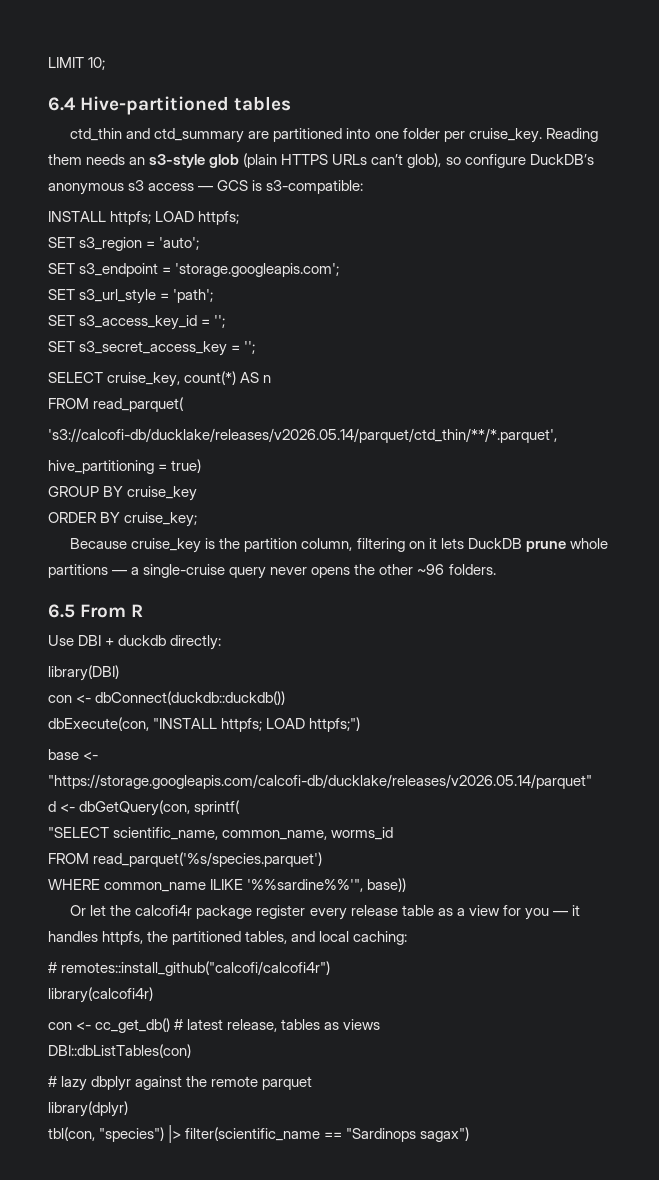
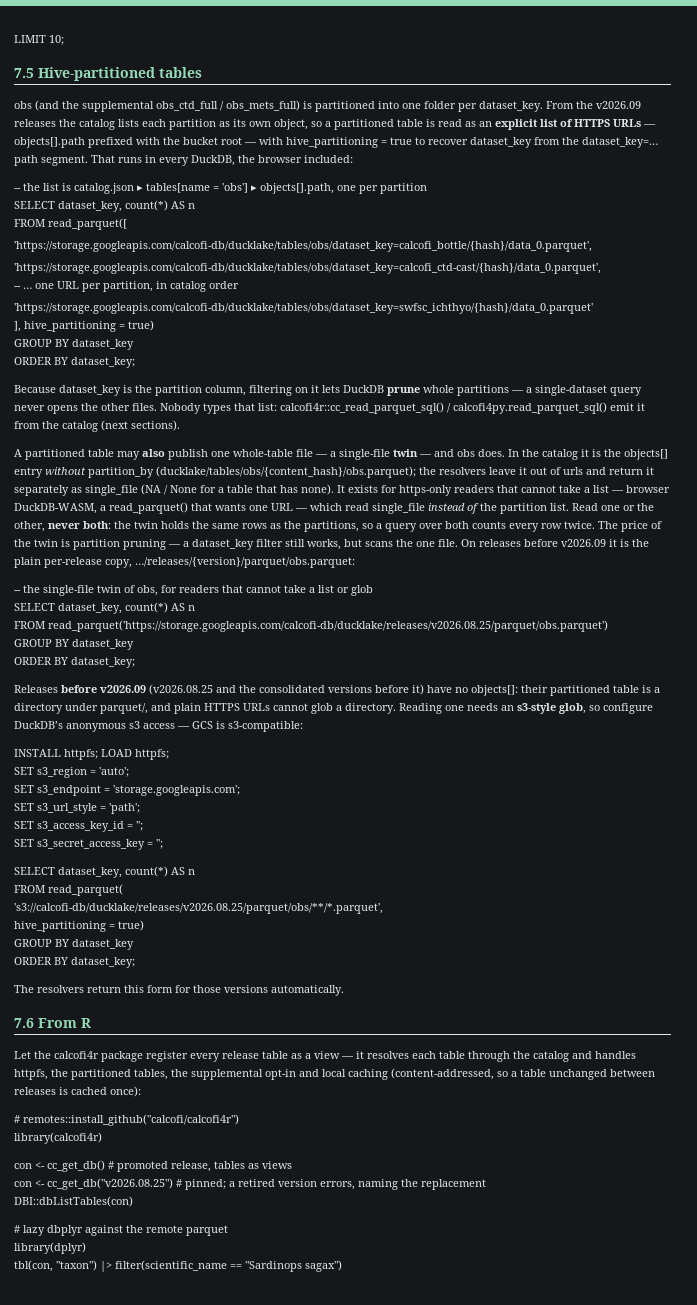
[48,97,76,111] 6.4 -> [14,68,34,78] 7.5
[70,128,270,143] ctd_thin and ctd_summary are -> [14,100,312,112] obs (and the supplemental obs_ctd_full / obs_mets_full) is
[468,128,598,143] [48,153,442,168] cruise_key. Reading them needs an s3-style glob (plain HTTPS URLs can’t glob), -> [479,101,641,112] [14,119,656,130] [14,137,658,148] [14,155,353,166] [14,183,427,194] [14,200,195,212] [14,218,127,230] [14,241,592,252] [14,263,601,274] [14,281,239,292] [14,303,593,314] [14,320,154,332] [14,339,134,350] [14,357,135,368] [14,385,642,396] [14,402,645,414] [14,420,180,432] [14,449,668,460] [14,466,654,478] [14,484,670,496] [14,502,654,514] [14,521,662,532] [14,539,649,550] [14,557,355,568] [14,585,373,596] [14,602,195,614] [14,620,608,632] [14,639,134,650] [14,657,135,668] [14,684,660,696] [14,703,586,714] dataset_key. From the v2026.09 releases the catalog lists each partition as its own object, so a partitioned table is read as an explicit list of HTTPS URLs — objects[].path prefixed with the bucket root — with hive_partitioning = true to recover dataset_key from the dataset_key=… path segment. That runs in every DuckDB, the browser included: // -- the list is catalog.json ▸ tables[name = 'obs'] ▸ objects[].path, one per partition // SELECT dataset_key, count(*) AS n // FROM read_parquet([ // 'https://storage.googleapis.com/calcofi-db/ducklake/tables/obs/dataset_key=calcofi_bottle/{hash}/data_0.parquet', // 'https://storage.googleapis.com/calcofi-db/ducklake/tables/obs/dataset_key=calcofi_ctd-cast/{hash}/data_0.parquet', // -- … one URL per partition, in catalog order // 'https://storage.googleapis.com/calcofi-db/ducklake/tables/obs/dataset_key=swfsc_ichthyo/{hash}/data_0.parquet' // ], hive_partitioning = true) // GROUP BY dataset_key // ORDER BY dataset_key; // Because dataset_key is the partition column, filtering on it lets DuckDB prune whole partitions — a single-dataset query never opens the other files. Nobody types that list: calcofi4r::cc_read_parquet_sql() / calcofi4py.read_parquet_sql() emit it from the catalog (next sections). // A partitioned table may also publish one whole-table file — a single-file twin — and obs does. In the catalog it is the objects[] entry without partition_by (ducklake/tables/obs/{content_hash}/obs.parquet); the resolvers leave it out of urls and return it separately as single_file (NA / None for a table that has none). It exists for https-only readers that cannot take a list — browser DuckDB-WASM, a read_parquet() that wants one URL — which read single_file instead of the partition list. Read one or the other, never both: the twin holds the same rows as the partitions, so a query over both counts every row twice. The price of the twin is partition pruning — a dataset_key filter still works, but scans the one file. On releases before v2026.09 it is the plain per-release copy, …/releases/{version}/parquet/obs.parquet: // -- the single-file twin of obs, for readers that cannot take a list or glob // SELECT dataset_key, count(*) AS n // FROM read_parquet('https://storage.googleapis.com/calcofi-db/ducklake/releases/v2026.08.25/parquet/obs.parquet') // GROUP BY dataset_key // ORDER BY dataset_key; // Releases before v2026.09 (v2026.08.25 and the consolidated versions before it) have no objects[]: their partitioned table is a directory under parquet/, and plain HTTPS URLs cannot glob a directory. Reading one needs an s3-style glob,
[107,372,181,387] cruise_key, -> [58,867,122,878] dataset_key,
[48,428,557,443] [48,459,202,474] [48,486,198,501] [48,512,198,527] [70,538,608,553] [48,564,496,579] [48,604,144,618] [48,635,222,650] [48,665,119,681] [48,691,286,705] [48,717,361,732] [48,749,99,760] [48,774,592,789] [48,800,241,816] [48,827,394,840] [48,852,323,867] [48,878,407,892] [70,905,107,916] 's3://calcofi-db/ducklake/releases/v2026.05.14/parquet/ctd_thin/**/*.parquet', // hive_partitioning = true) // GROUP BY cruise_key // ORDER BY cruise_key; // Because cruise_key is the partition column, filtering on it lets DuckDB prune whole partitions — a single-cruise query never opens the other ~96 folders. // 6.5 From R // Use DBI + duckdb directly: // library(DBI) // con <- dbConnect(duckdb::duckdb()) // dbExecute(con, "INSTALL httpfs; LOAD httpfs;") // base <- "https://storage.googleapis.com/calcofi-db/ducklake/releases/v2026.05.14/parquet" // d <- dbGetQuery(con, sprintf( // "SELECT scientific_name, common_name, worms_id // FROM read_parquet('%s/species.parquet') // WHERE common_name ILIKE '%%sardine%%'", base)) // Or let -> [14,903,383,914] [14,920,144,932] [14,939,134,950] [14,957,135,968] [14,985,344,996] [14,1018,91,1028] [14,1051,31,1059] 's3://calcofi-db/ducklake/releases/v2026.08.25/parquet/obs/**/*.parquet', // hive_partitioning = true) // GROUP BY dataset_key // ORDER BY dataset_key; // The resolvers return this form for those versions automatically. // 7.6 From R // Let
[502,905,580,920] for you — it -> [341,1051,592,1062] — it resolves each table through the catalog and
[291,931,408,945] and local caching: -> [171,1068,655,1080] [14,1086,141,1097] the supplemental opt-in and local caching (content-addressed, so a table unchanged between releases is cached once):
[187,1019,224,1030] latest -> [117,1161,168,1172] promoted
(381, 1024) none -> [14,1178,486,1190] // con <- cc_get_db("v2026.08.25") # pinned; a retired version errors, naming the replacement
[99,1127,165,1142] "species") -> [56,1260,97,1271] "taxon")

